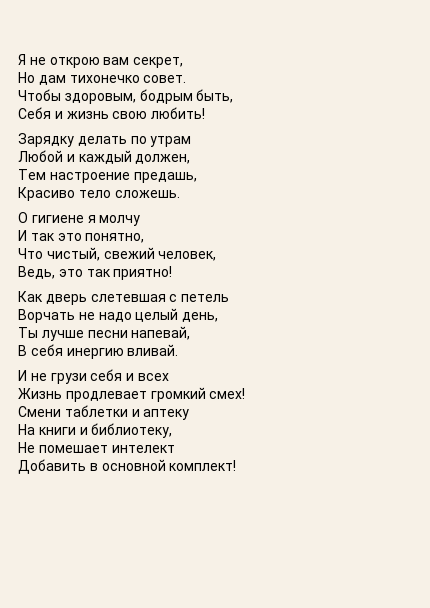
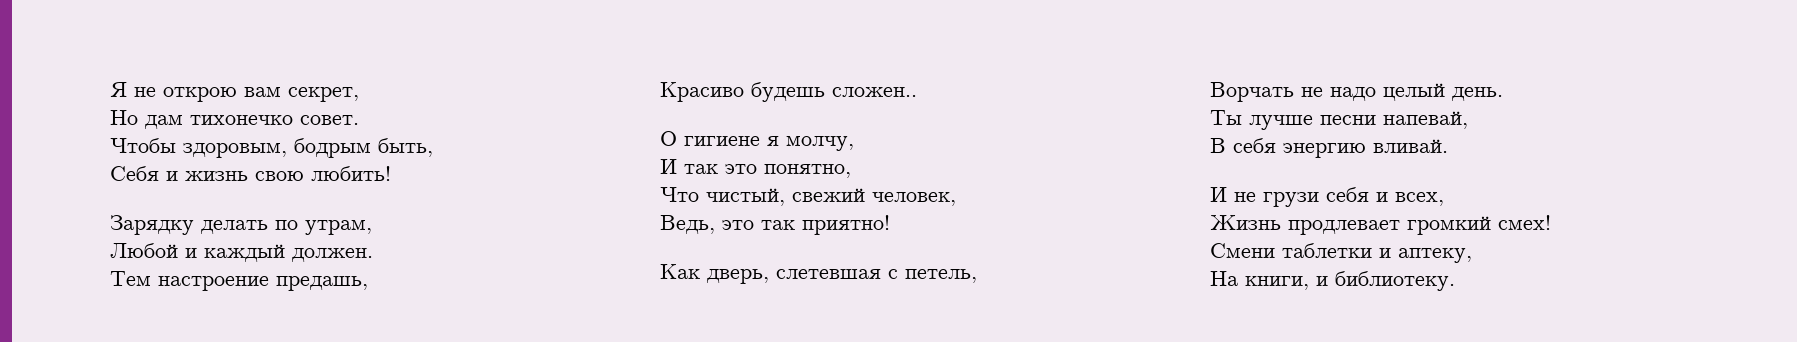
[150,136,192,147] утрам -> [305,220,372,235] утрам,
[135,154,191,164] должен, -> [292,248,373,262] должен.
[78,190,180,198] тело сложешь. -> [751,82,917,102] будешь сложен..
[99,215,141,226] молчу -> [786,136,854,151] молчу,
[45,294,87,305] дверь -> [707,269,769,284] дверь,
[181,294,230,302] петель -> [905,269,977,283] петель,
[182,312,219,322] день, -> [1452,87,1503,101] день.
[66,348,124,359] инергию -> [1283,143,1366,158] энергию
[137,373,169,381] всех -> [1395,192,1444,206] всех,
[143,409,190,420] аптеку -> [1398,248,1472,263] аптеку,
[38,423,173,438] [18,442,175,453] [18,459,237,474] книги и библиотеку, // Не помешает интелект // Добавить в основной комплект! -> [1245,271,1455,291] книги, и библиотеку.

